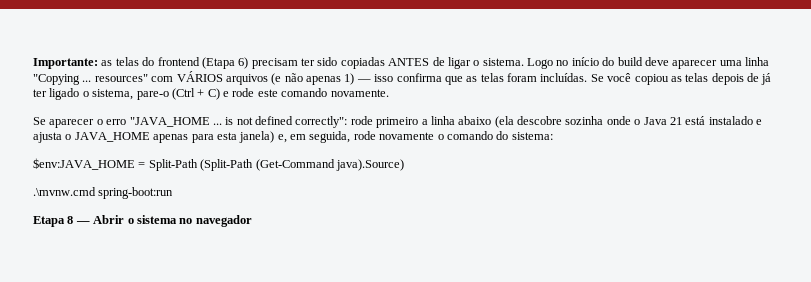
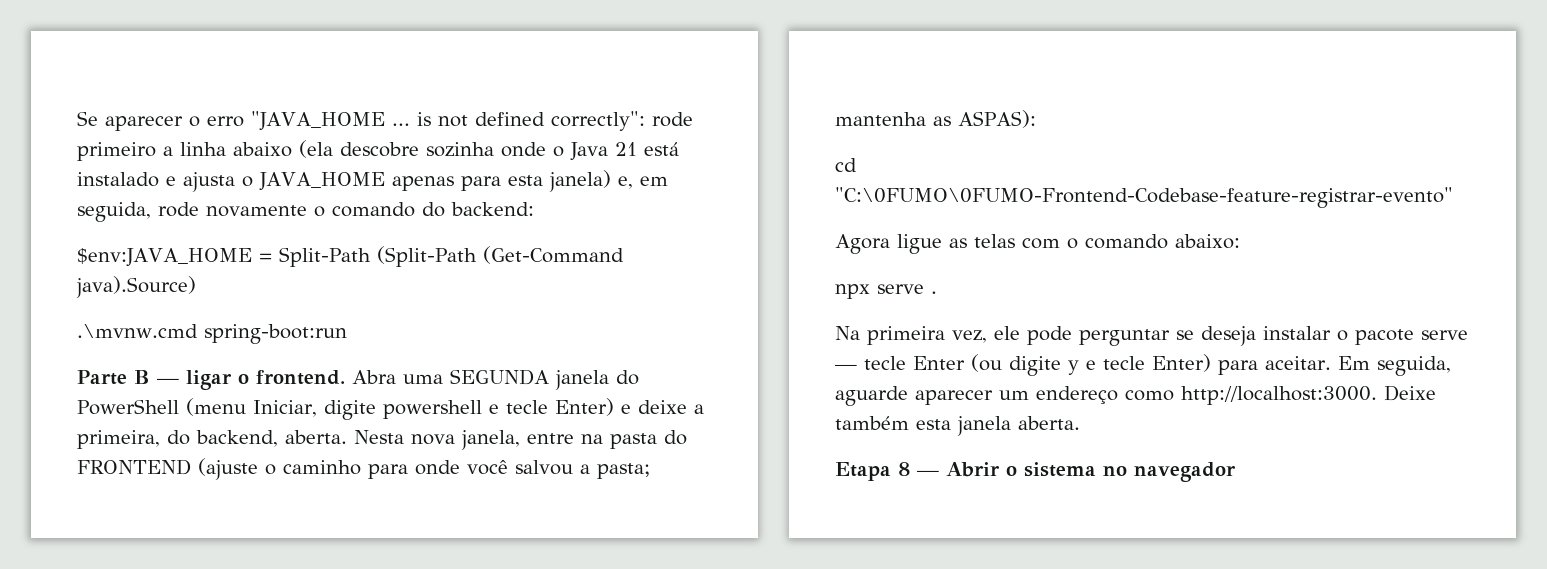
[33,57,769,69] [33,71,772,85] [33,88,389,100] Importante: as telas do frontend (Etapa 6) precisam ter sido copiadas ANTES de ligar o sistema. Logo no início do build deve aparecer uma linha "Copying ... resources" com VÁRIOS arquivos (e não apenas 1) — isso confirma que as telas foram incluídas. Se você copiou as telas depois de já ter ligado o sistema, pare-o (Ctrl + C) e rode este comando novamente. // -> (77, 118) none
[511,132,553,140] sistema: -> [451,202,534,216] backend:
(174, 193) none -> [77,369,639,390] [77,398,704,420] [77,430,687,450] [77,458,650,480] [835,110,1036,128] [835,158,857,172] [835,187,1453,208] [835,234,1240,254] [835,284,937,299] [835,326,1468,346] [835,354,1451,376] [835,385,1436,406] [835,416,1080,436] // Parte B — ligar o frontend. Abra uma SEGUNDA janela do PowerShell (menu Iniciar, digite powershell e tecle Enter) e deixe a primeira, do backend, aberta. Nesta nova janela, entre na pasta do FRONTEND (ajuste o caminho para onde você salvou a pasta; mantenha as ASPAS): // cd "C:\0FUMO\0FUMO-Frontend-Codebase-feature-registrar-evento" // Agora ligue as telas com o comando abaixo: // npx serve . // Na primeira vez, ele pode perguntar se deseja instalar o pacote serve — tecle Enter (ou digite y e tecle Enter) para aceitar. Em seguida, aguarde aparecer um endereço como http://localhost:3000. Deixe também esta janela aberta.

